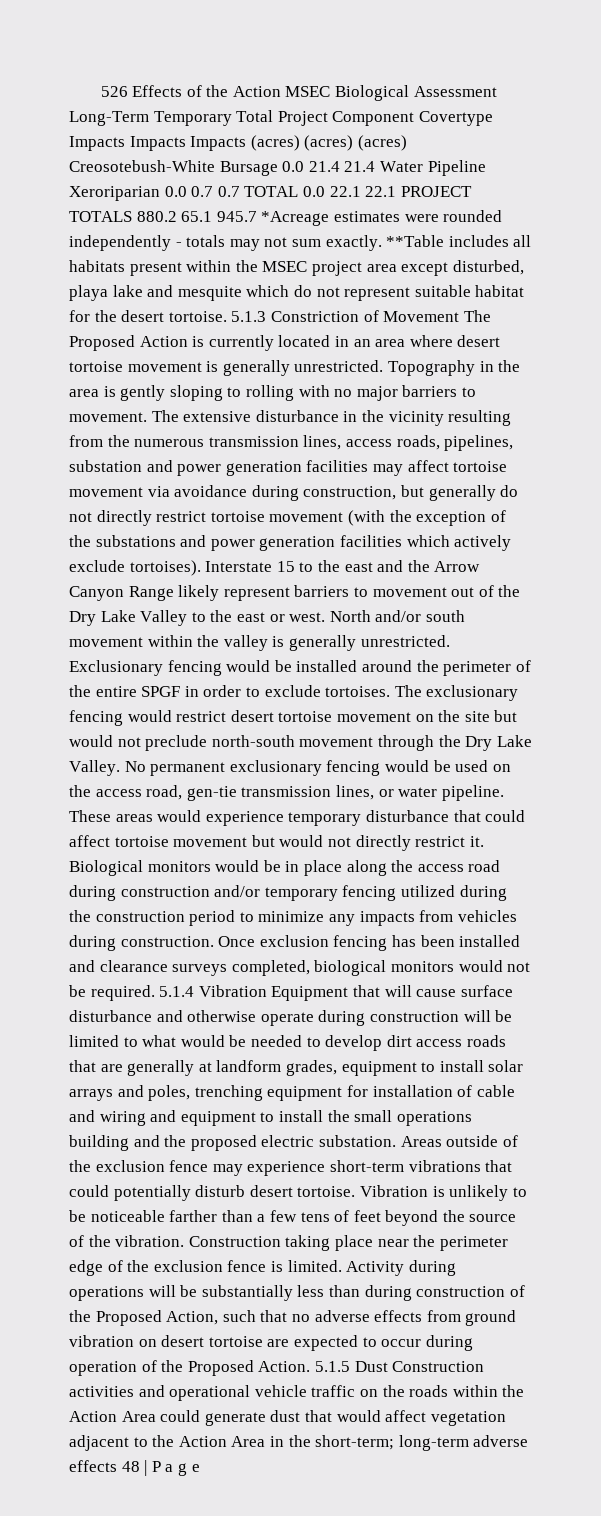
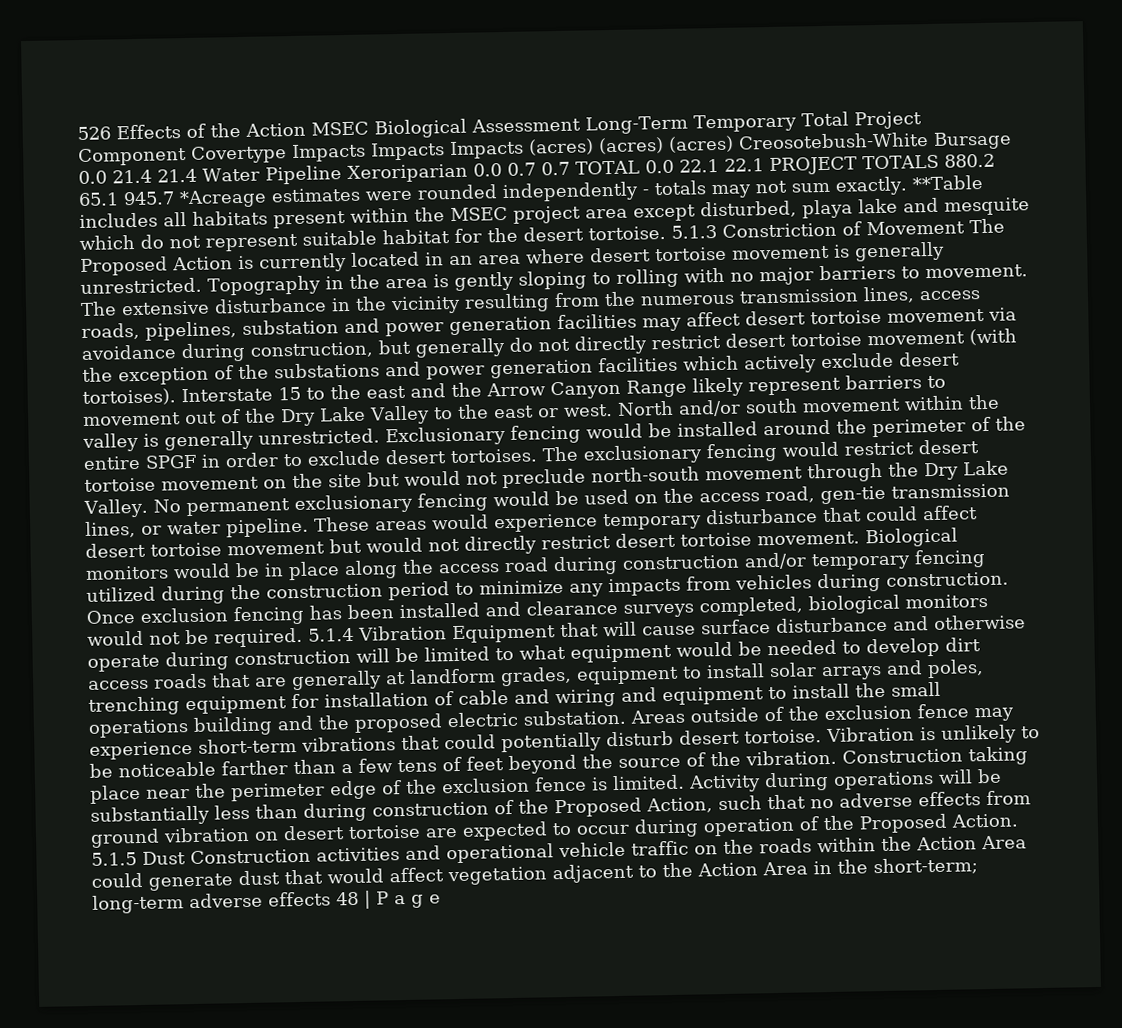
(449, 466) none -> [745,310,806,326] desert
(207, 516) none -> [725,332,786,348] desert
(125, 566) none -> [899,351,960,367] desert
(321, 691) none -> [385,449,447,465] desert
(110, 841) none -> [85,542,146,558] desert
[469,836,484,847] it. -> [615,531,860,548] desert tortoise movement.
(177, 1041) none -> [570,643,672,663] equipment

